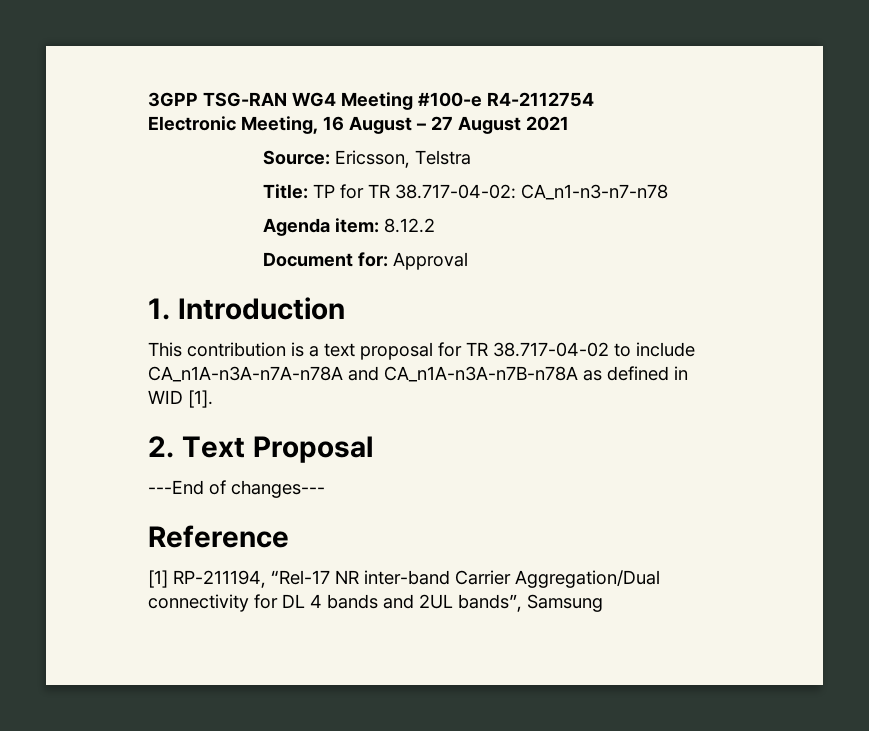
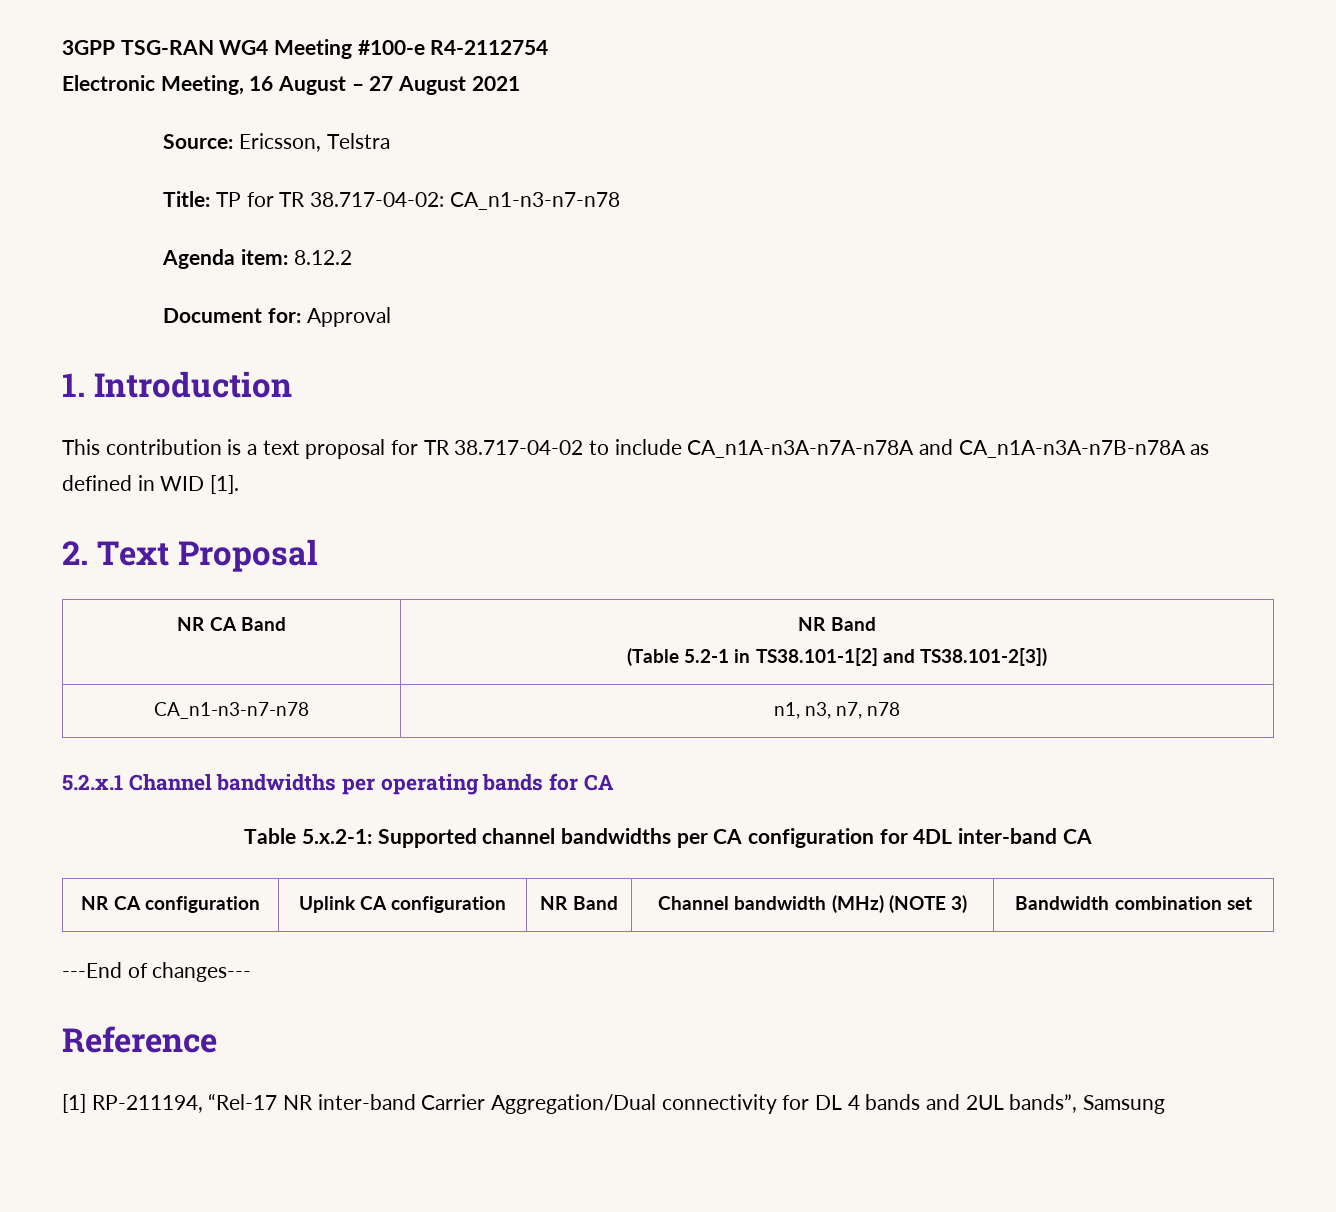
(373, 449) none -> [177,617,286,631] [798,617,876,631] [627,648,1047,666] [154,702,309,719] [773,702,901,719] [62,773,614,795] [244,828,1092,848] [81,896,260,913] [298,896,507,913] [540,896,618,910] [658,895,967,913] [1015,896,1252,910] // NR CA Band | NR Band // (Table 5.2-1 in TS38.101-1[2] and TS38.101-2[3]) // CA_n1-n3-n7-n78 | n1, n3, n7, n78 // 5.2.x.1 Channel bandwidths per operating bands for CA // Table 5.x.2-1: Supported channel bandwidths per CA configuration for 4DL inter-band CA // NR CA configuration | Uplink CA configuration | NR Band | Channel bandwidth (MHz) (NOTE 3) | Bandwidth combination set

